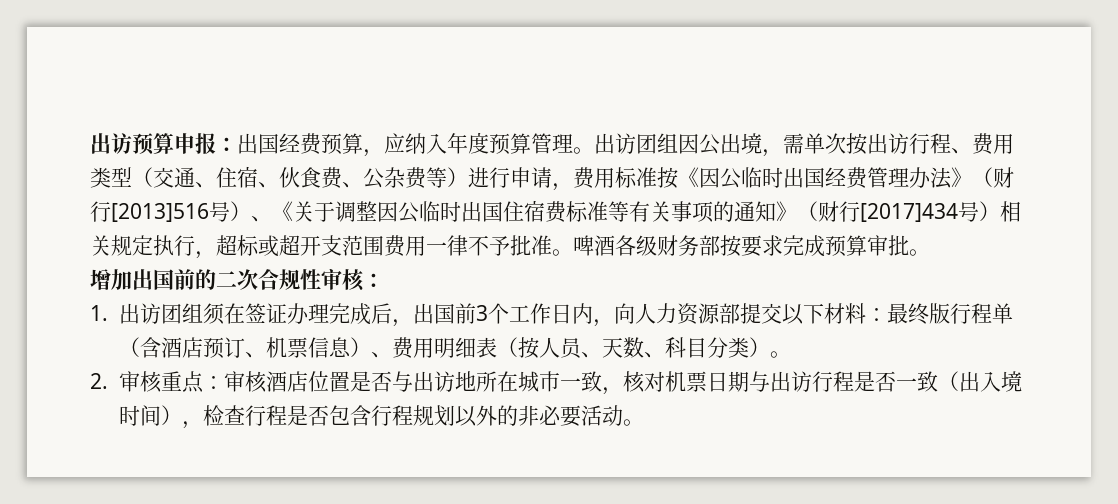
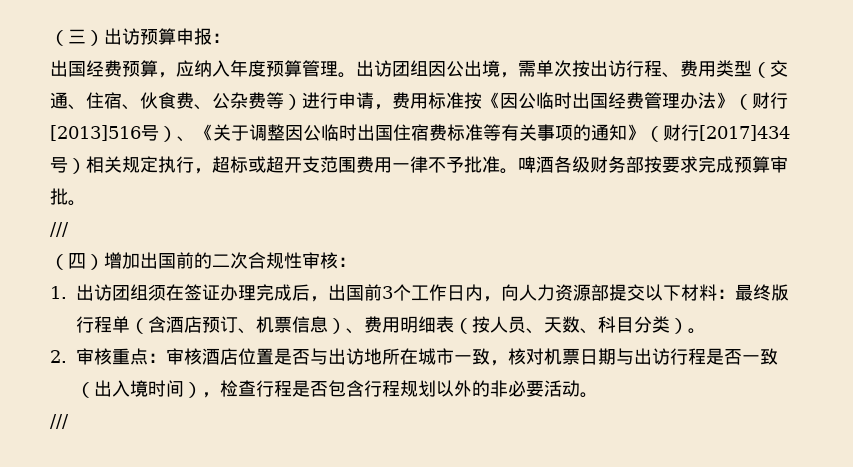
(90, 143) none -> [50,29,104,46] （三）
(237, 144) none -> (230, 38) //
(930, 252) none -> [50,222,69,237] [50,253,104,270] /// // （四）
(644, 422) none -> [50,414,69,429] // ///

